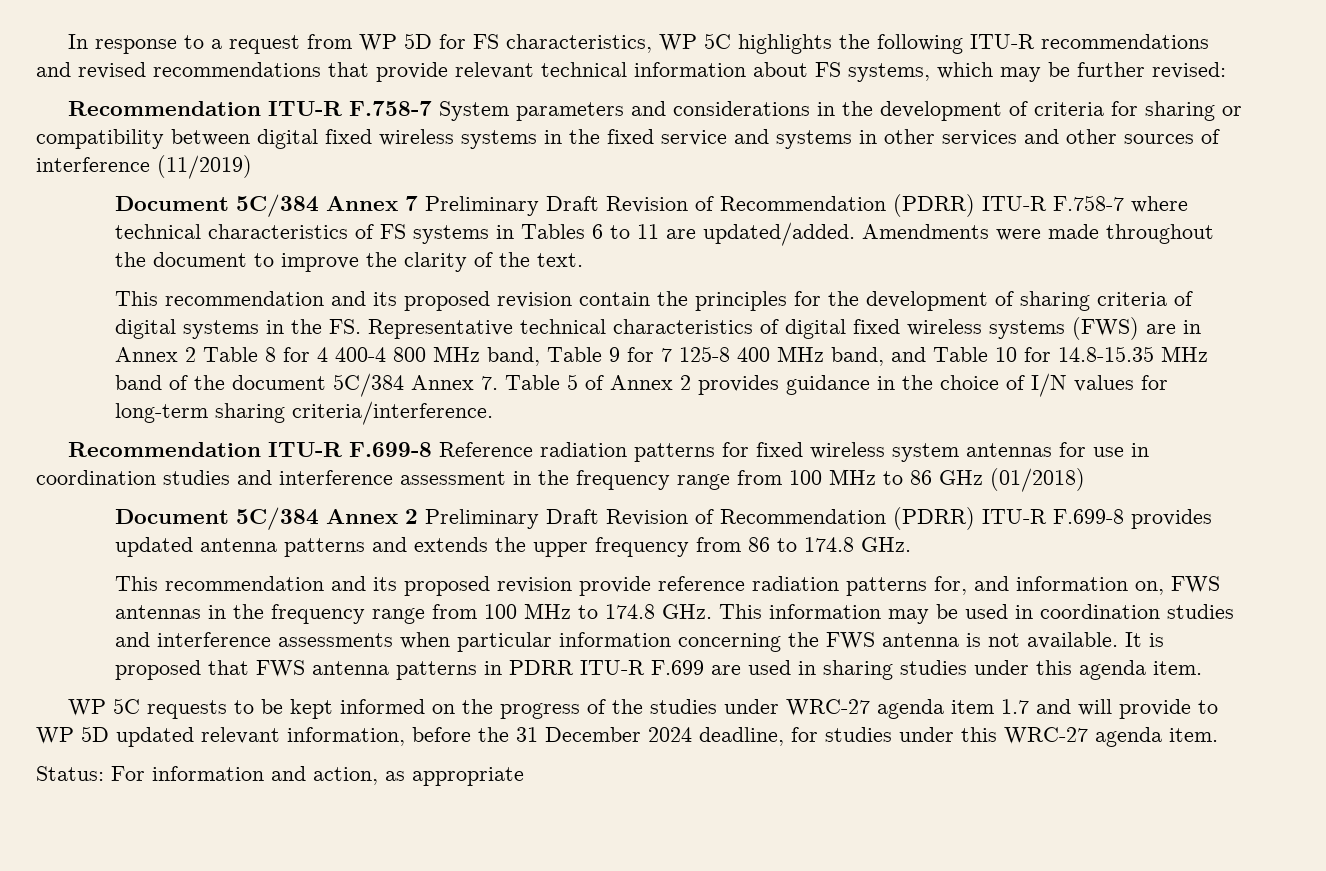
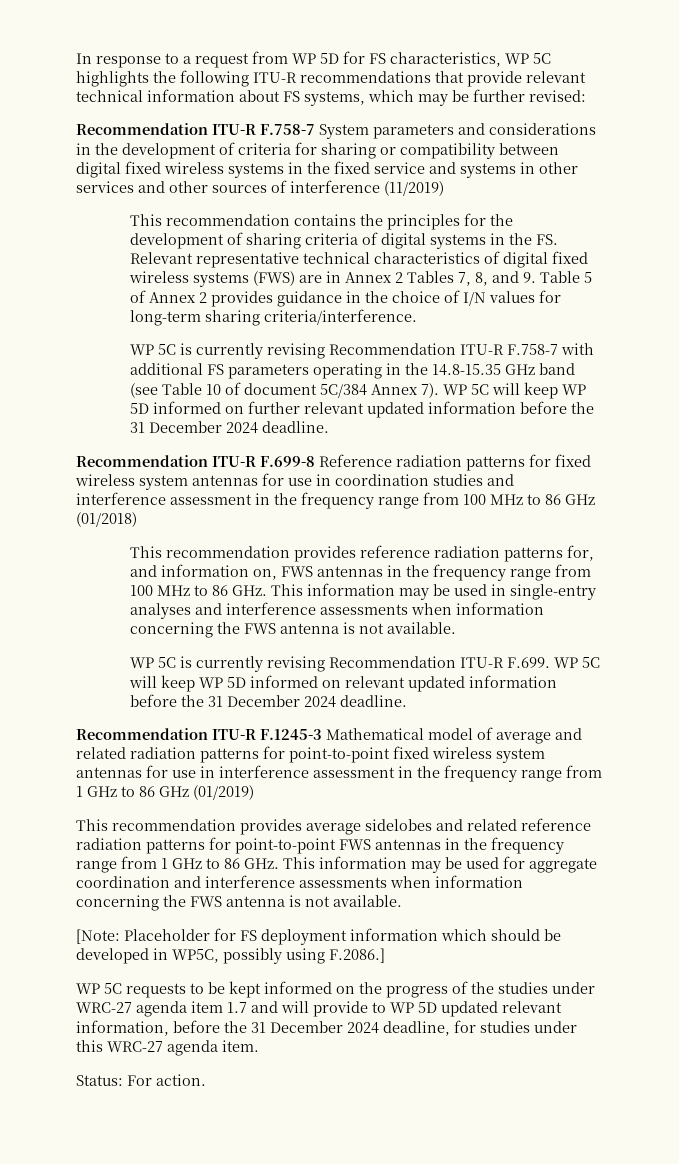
[36,62,321,79] and revised recommendations -> (431, 77) none
[115,194,1189,217] [115,222,1215,246] [115,252,584,272] [115,291,651,311] Document 5C/384 Annex 7 Preliminary Draft Revision of Recommendation (PDRR) ITU-R F.758-7 where technical characteristics of FS systems in Tables 6 to 11 are updated/added. Amendments were made throughout the document to improve the clarity of the text. // This recommendation and its proposed revision contain -> [129,214,356,226] This recommendation contains
[368,319,514,339] Representative -> [129,252,299,268] Relevant representative
[203,346,1209,366] [115,373,499,397] Table 8 for 4 400-4 800 MHz band, Table 9 for 7 125-8 400 MHz band, and Table 10 for 14.8-15.35 MHz band of the document 5C/384 Annex 7. -> [406,271,536,286] Tables 7, 8, and 9.
(494, 413) none -> [129,343,594,359] [129,363,575,379] [129,382,586,399] [129,401,594,418] [129,421,329,434] // WP 5C is currently revising Recommendation ITU-R F.758-7 with additional FS parameters operating in the 14.8-15.35 GHz band (see Table 10 of document 5C/384 Annex 7). WP 5C will keep WP 5D informed on further relevant updated information before the 31 December 2024 deadline.
[115,507,1213,530] [115,537,912,557] [115,576,652,596] Document 5C/384 Annex 2 Preliminary Draft Revision of Recommendation (PDRR) ITU-R F.699-8 provides updated antenna patterns and extends the upper frequency from 86 to 174.8 GHz. // This recommendation and its proposed revision provide -> [129,546,356,562] This recommendation provides
[605,604,656,619] 174.8 -> [211,585,228,596] 86
[1040,604,1235,619] [115,632,1165,652] [115,660,1203,680] coordination studies and interference assessments when particular information concerning the FWS antenna is not available. It is proposed that FWS antenna patterns in PDRR ITU-R F.699 are used in sharing studies under this agenda item. -> [509,584,596,600] [129,602,544,619] [129,622,456,638] [129,656,600,672] [128,675,557,692] [129,694,407,708] [76,727,582,744] [76,746,545,763] [76,765,602,782] [76,785,254,800] [76,818,591,835] [76,837,564,854] [76,856,597,873] [76,875,523,888] [76,895,402,911] [76,928,561,945] [76,948,385,964] single-entry analyses and interference assessments when information concerning the FWS antenna is not available. // WP 5C is currently revising Recommendation ITU-R F.699. WP 5C will keep WP 5D informed on relevant updated information before the 31 December 2024 deadline. // Recommendation ITU-R F.1245-3 Mathematical model of average and related radiation patterns for point-to-point fixed wireless system antennas for use in interference assessment in the frequency range from 1 GHz to 86 GHz (01/2019) // This recommendation provides average sidelobes and related reference radiation patterns for point-to-point FWS antennas in the frequency range from 1 GHz to 86 GHz. This information may be used for aggregate coordination and interference assessments when information concerning the FWS antenna is not available. // [Note: Placeholder for FS deployment information which should be developed in WP5C, possibly using F.2086.]
[152,766,524,786] information and action, as appropriate -> [156,1074,206,1086] action.

